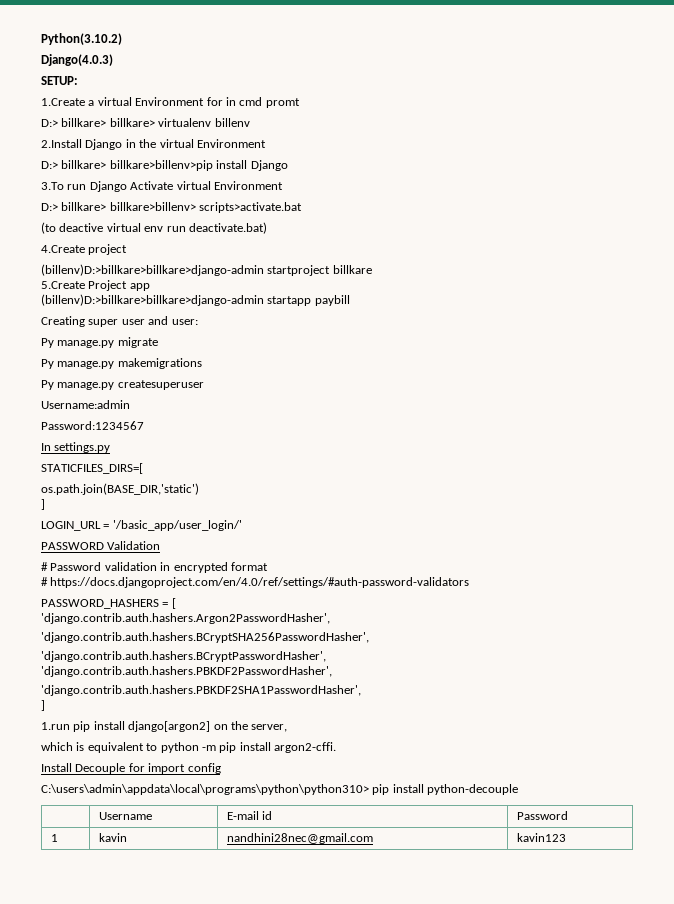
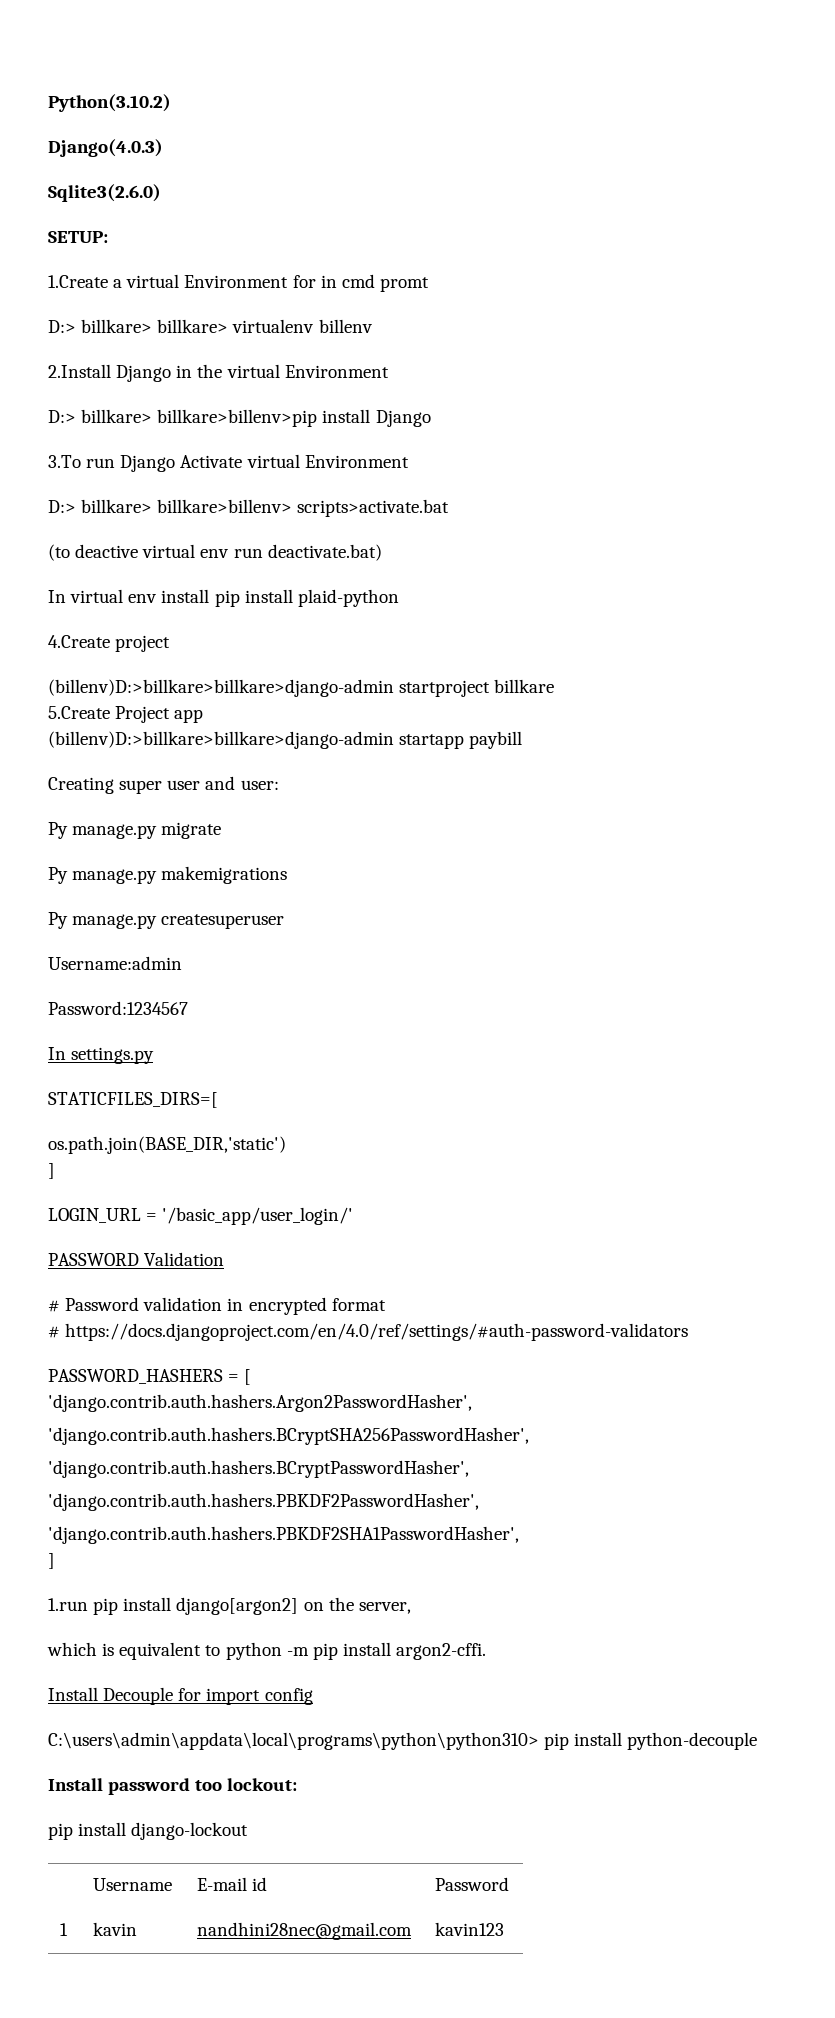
(113, 60) none -> [48,184,161,202] // Sqlite3(2.6.0)
(267, 228) none -> [48,589,399,607] // In virtual env install pip install plaid-python
(519, 789) none -> [48,1778,298,1795] [48,1822,249,1840] // Install password too lockout: // pip install django-lockout

